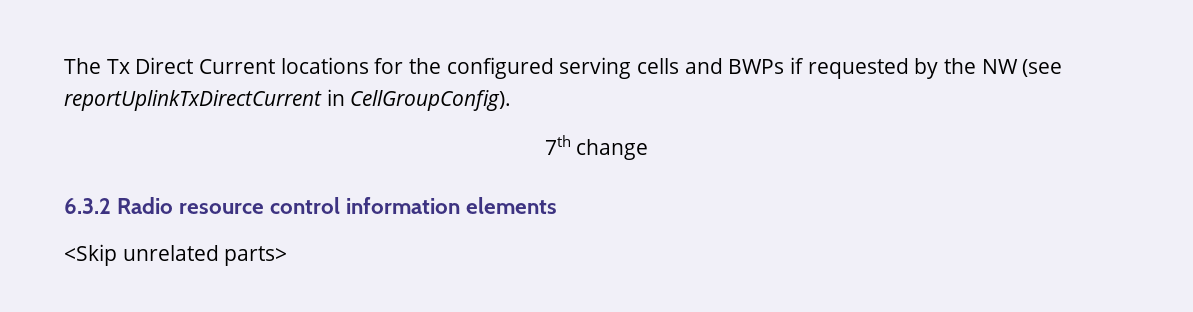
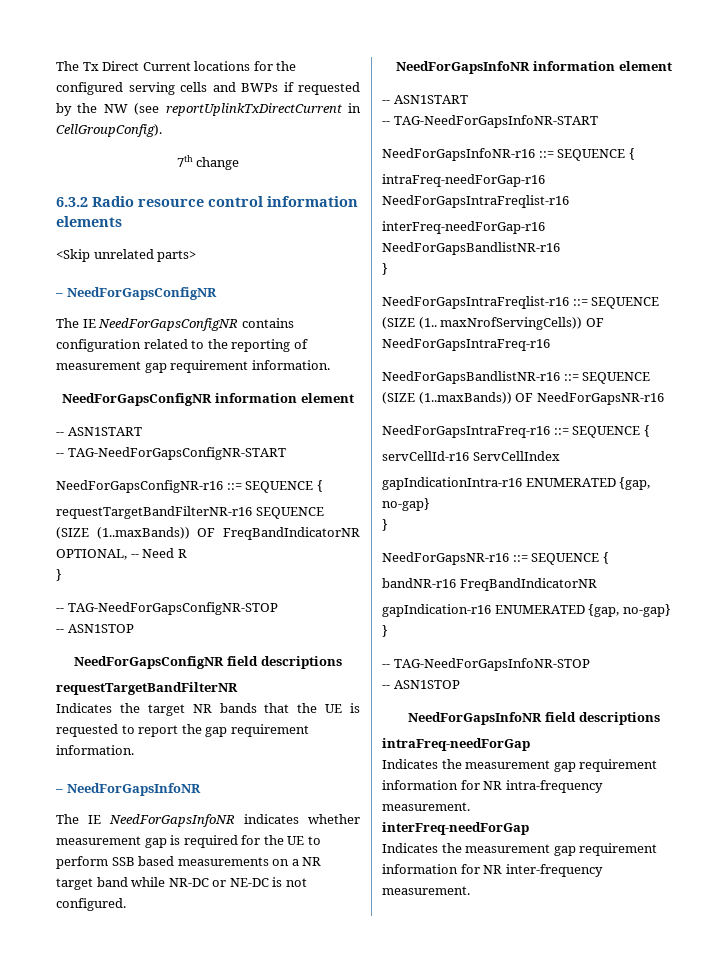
(288, 256) none -> [55,287,217,300] [56,318,294,331] [56,339,308,352] [56,360,330,373] [62,393,354,406] [56,427,142,436] [56,447,286,460] [56,480,323,493] [56,506,324,519] [56,527,361,540] [56,548,187,560] [56,569,62,581] [56,602,278,615] [56,624,134,633] [74,656,342,669] [56,682,238,695] [56,703,360,716] [56,724,309,737] [56,745,134,755] [55,783,201,796] [56,814,360,827] [56,835,321,848] [56,856,322,869] [56,877,307,890] [56,898,126,911] [396,61,672,74] [382,95,468,104] [382,115,598,128] [382,148,635,161] [382,174,545,187] [382,195,569,208] [382,221,545,234] [382,242,560,255] [382,263,388,275] [382,296,660,309] [382,317,604,330] [382,338,550,351] [382,371,651,384] [382,392,664,405] [382,425,650,438] [382,451,560,461] [382,477,651,490] [382,498,430,511] [382,519,388,531] [382,552,609,565] [382,578,597,591] [382,604,671,617] [382,625,388,637] [382,658,590,671] [382,680,460,689] [408,712,660,725] [382,738,530,751] [382,759,658,772] [382,780,603,793] [382,802,470,811] [382,822,529,835] [382,843,658,856] [382,864,603,877] [382,886,470,895] // – NeedForGapsConfigNR // The IE NeedForGapsConfigNR contains configuration related to the reporting of measurement gap requirement information. // NeedForGapsConfigNR information element // -- ASN1START // -- TAG-NeedForGapsConfigNR-START // NeedForGapsConfigNR-r16 ::= SEQUENCE { // requestTargetBandFilterNR-r16 SEQUENCE (SIZE (1..maxBands)) OF FreqBandIndicatorNR OPTIONAL, -- Need R // } // -- TAG-NeedForGapsConfigNR-STOP // -- ASN1STOP // NeedForGapsConfigNR field descriptions // requestTargetBandFilterNR // Indicates the target NR bands that the UE is requested to report the gap requirement information. // – NeedForGapsInfoNR // The IE NeedForGapsInfoNR indicates whether measurement gap is required for the UE to perform SSB based measurements on a NR target band while NR-DC or NE-DC is not configured. // NeedForGapsInfoNR information element // -- ASN1START // -- TAG-NeedForGapsInfoNR-START // NeedForGapsInfoNR-r16 ::= SEQUENCE { // intraFreq-needForGap-r16 NeedForGapsIntraFreqlist-r16 // interFreq-needForGap-r16 NeedForGapsBandlistNR-r16 // } // NeedForGapsIntraFreqlist-r16 ::= SEQUENCE (SIZE (1.. maxNrofServingCells)) OF NeedForGapsIntraFreq-r16 // NeedForGapsBandlistNR-r16 ::= SEQUENCE (SIZE (1..maxBands)) OF NeedForGapsNR-r16 // NeedForGapsIntraFreq-r16 ::= SEQUENCE { // servCellId-r16 ServCellIndex // gapIndicationIntra-r16 ENUMERATED {gap, no-gap} // } // NeedForGapsNR-r16 ::= SEQUENCE { // bandNR-r16 FreqBandIndicatorNR // gapIndication-r16 ENUMERATED {gap, no-gap} // } // -- TAG-NeedForGapsInfoNR-STOP // -- ASN1STOP // NeedForGapsInfoNR field descriptions // intraFreq-needForGap // Indicates the measurement gap requirement information for NR intra-frequency measurement. // interFreq-needForGap // Indicates the measurement gap requirement information for NR inter-frequency measurement.

